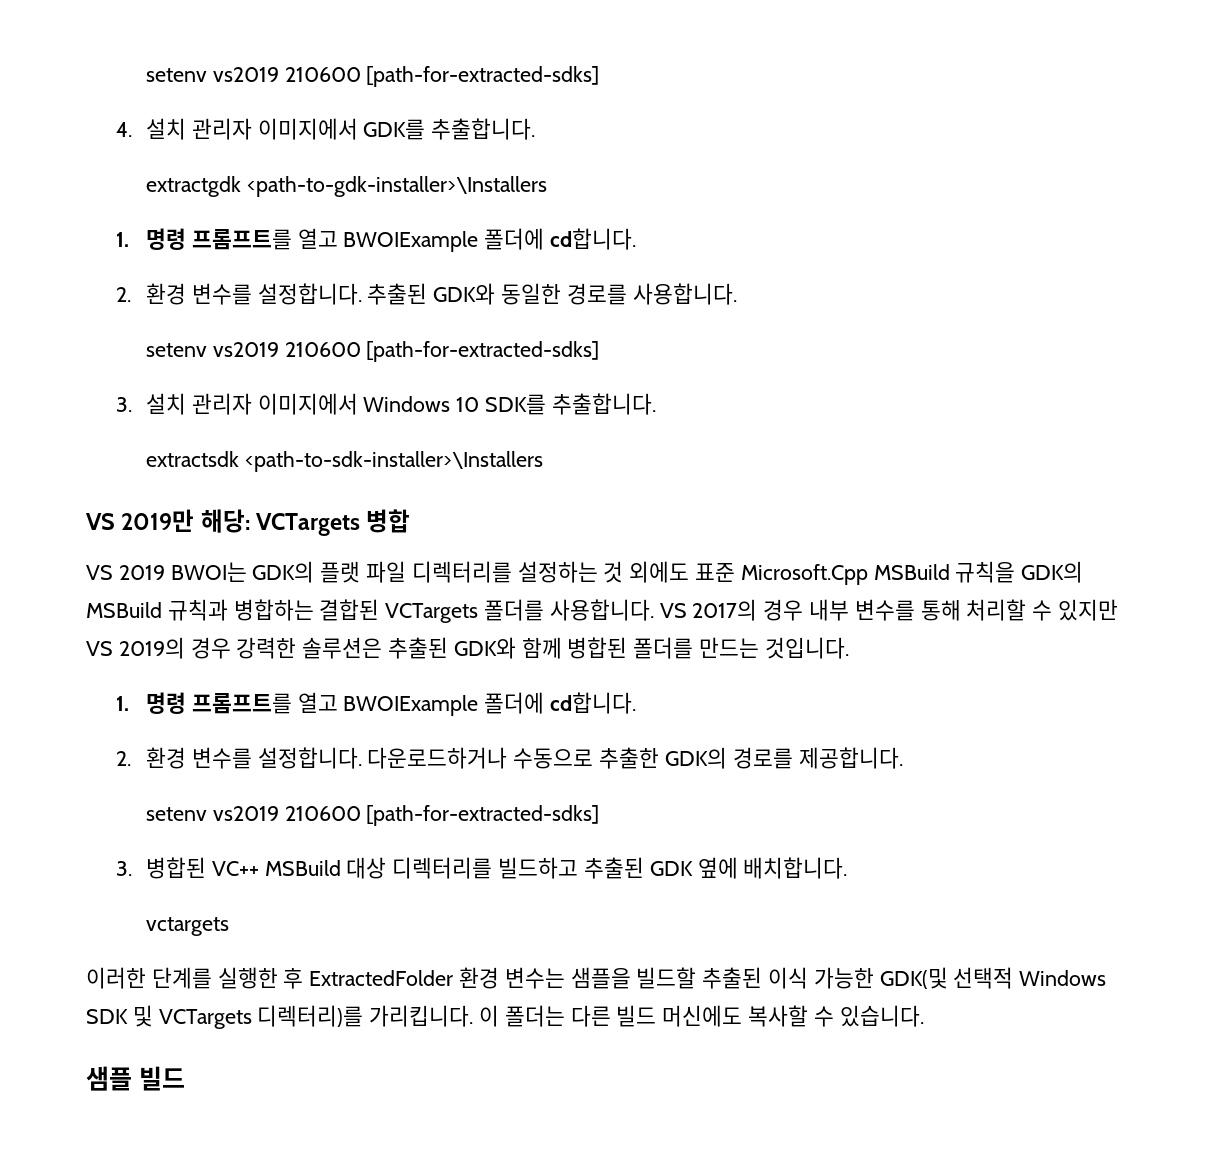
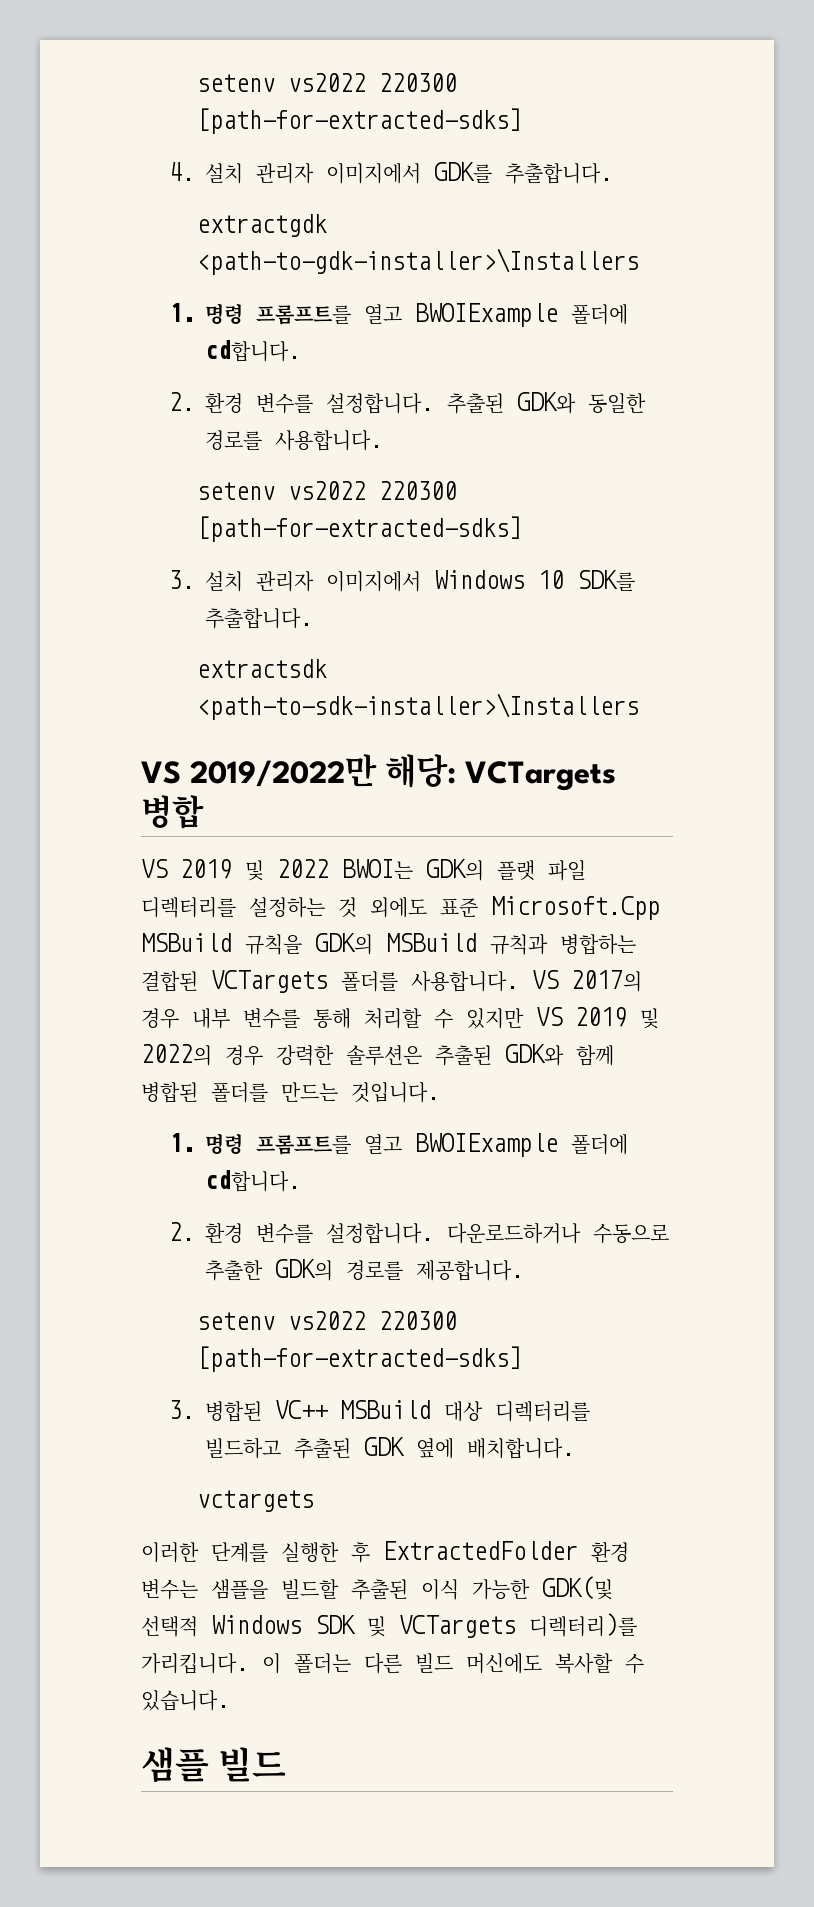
[146,67,361,82] setenv vs2019 210600 -> [196,73,457,92] setenv vs2022 220300
[212,342,361,357] vs2019 210600 -> [287,481,457,500] vs2022 220300
[121,509,195,532] 2019만 -> [190,754,377,787] 2019/2022만
(165, 572) none -> [245,859,329,881] 및 2022
[118,637,185,659] 2019의 -> [575,1007,659,1029] [141,1044,212,1066] 2019 및 2022의
[212,806,361,821] vs2019 210600 -> [287,1311,457,1330] vs2022 220300

